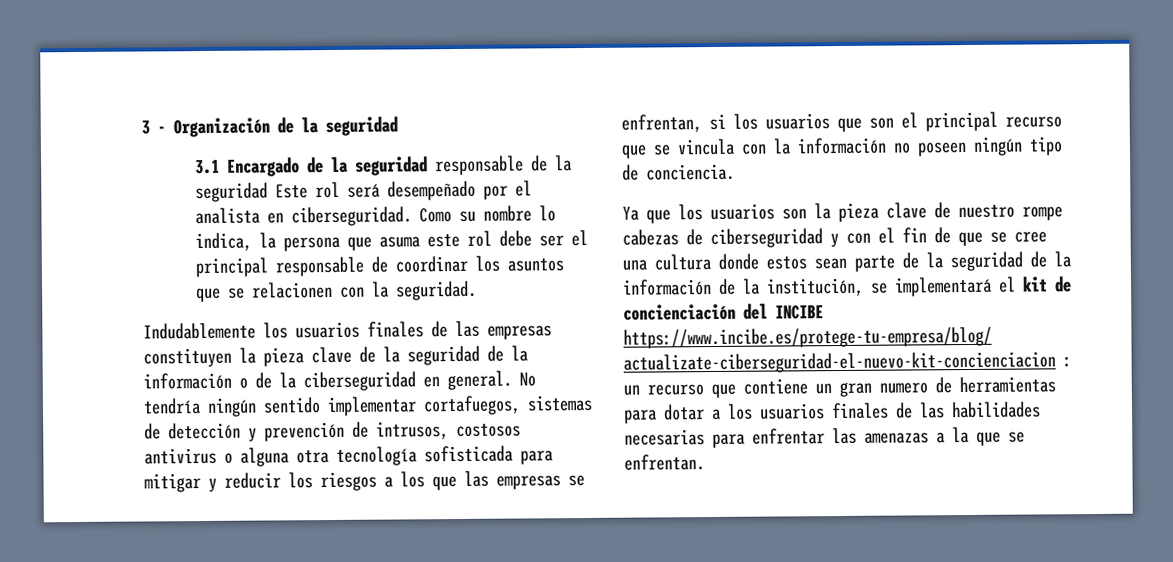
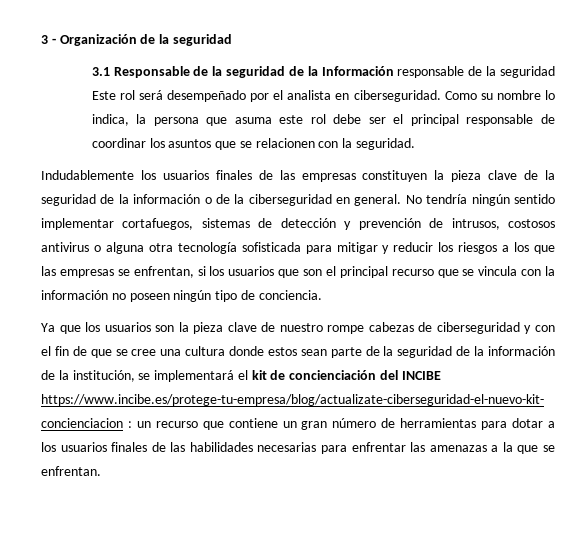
[227,156,429,177] Encargado de la seguridad -> [113,66,394,78] Responsable de la seguridad de la Información
[879,382,928,394] numero -> [332,418,377,428] número

